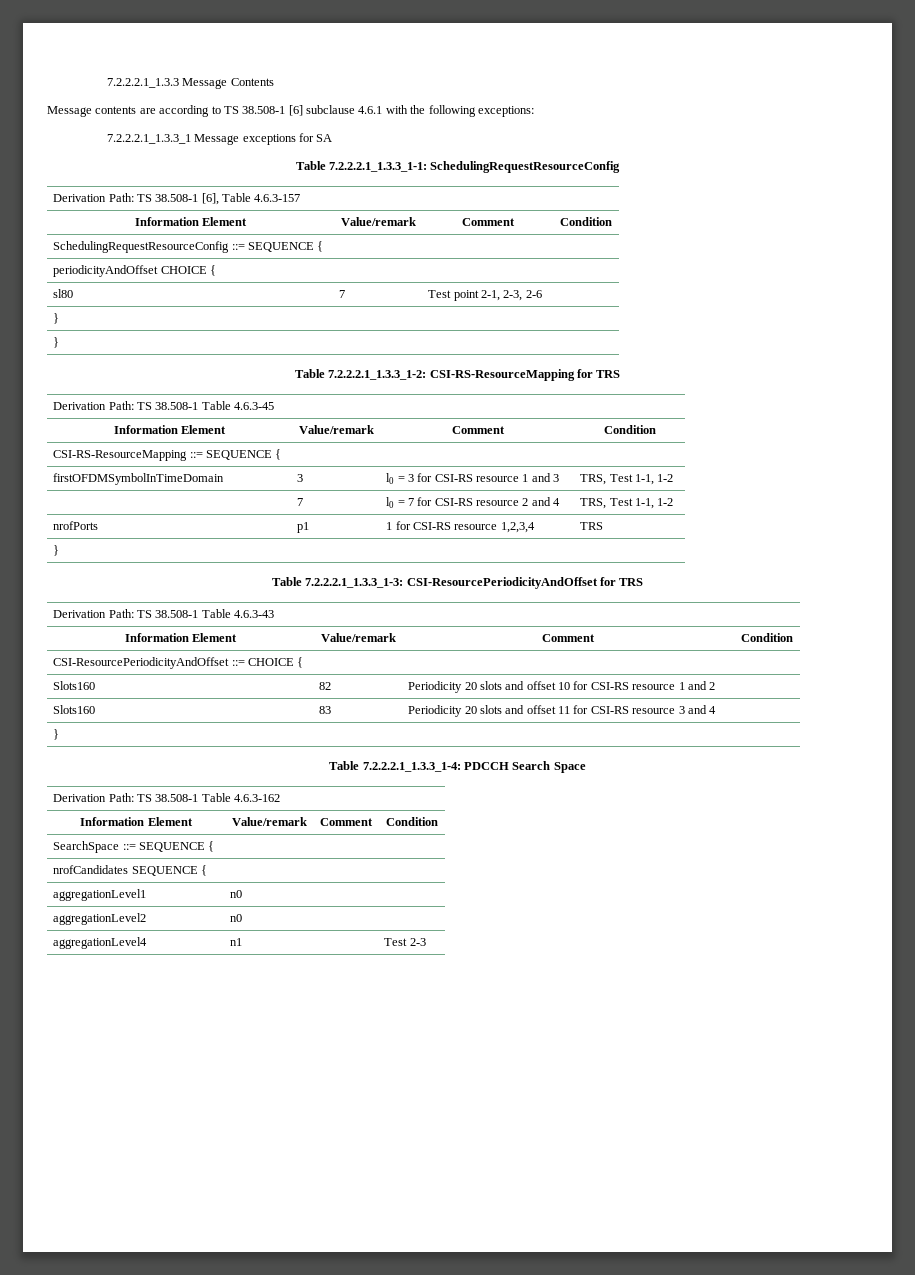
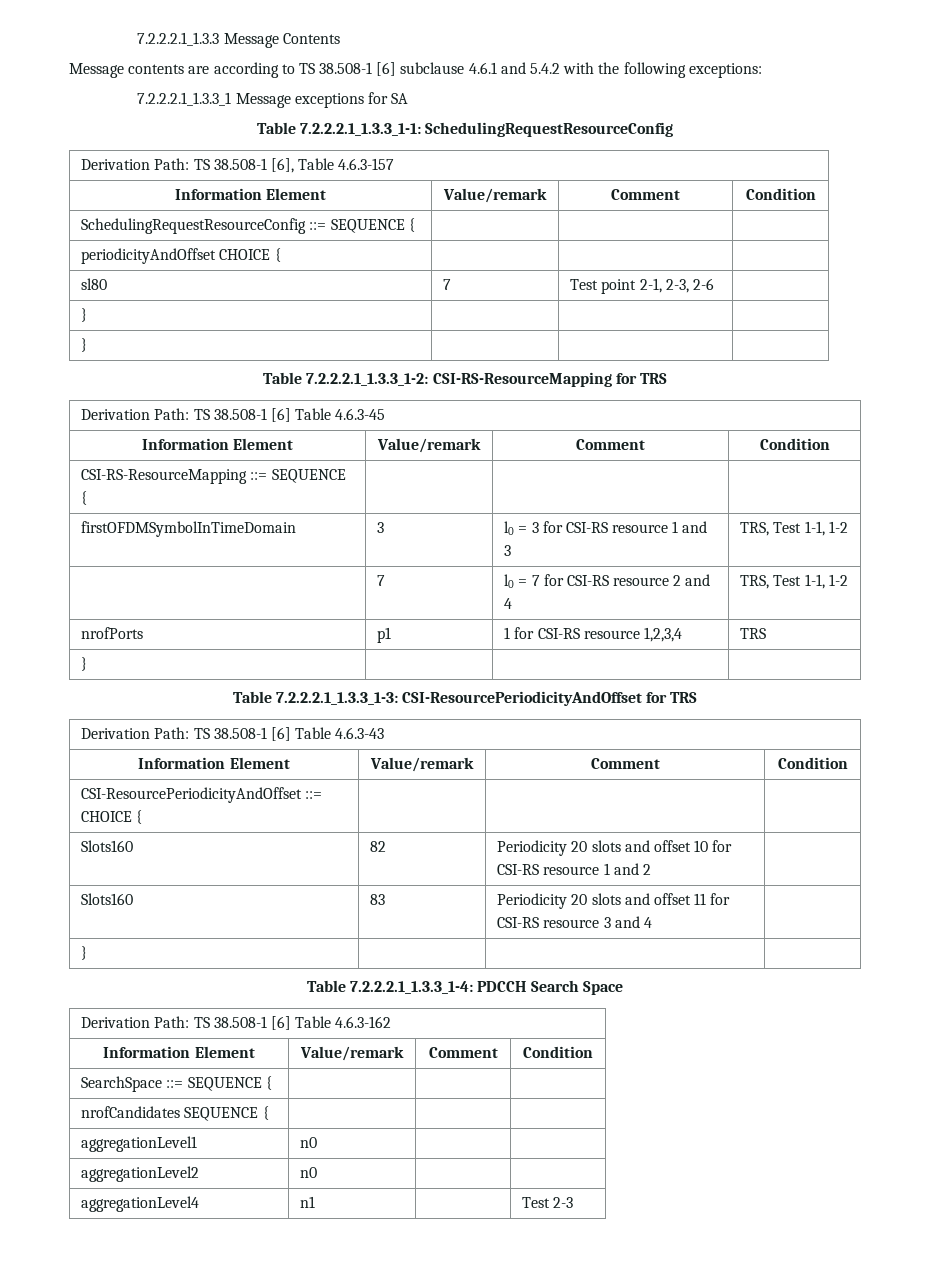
(383, 110) none -> [500,62,561,74] and 5.4.2
(199, 406) none -> [270,408,291,422] [6]
(199, 614) none -> [270,727,291,741] [6]
(199, 798) none -> [270,1016,291,1030] [6]

